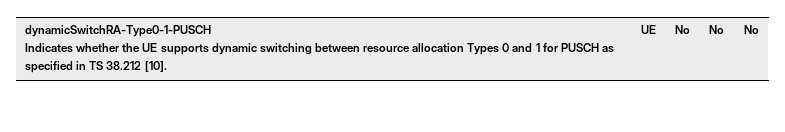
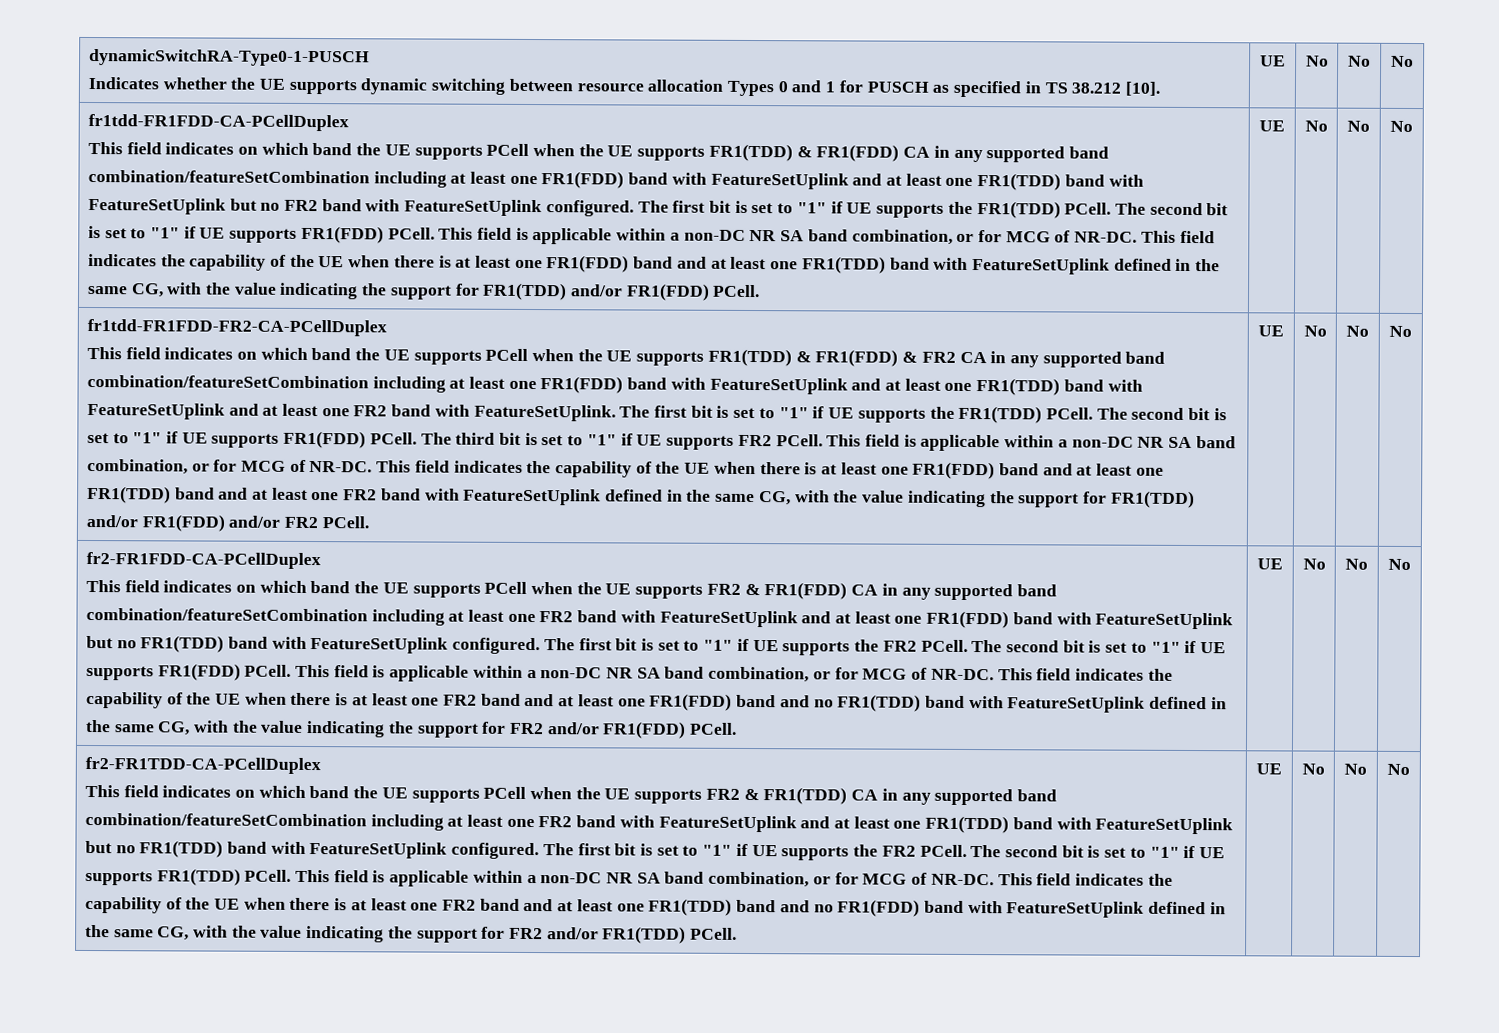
(759, 29) none -> [87,113,349,132] [87,141,1110,163] [87,169,1144,191] [87,197,1229,219] [87,225,1215,245] [87,253,1221,275] [87,282,761,301] [1259,120,1285,132] [1304,120,1328,132] [1347,120,1370,132] [1390,120,1413,133] [86,318,387,337] [86,346,1166,368] [86,374,1143,396] [86,402,1227,424] [86,430,1236,452] [86,458,1164,480] [86,485,1195,509] [85,514,369,532] [1258,325,1284,337] [1303,325,1327,337] [1346,325,1369,337] [1389,325,1412,338] [85,551,321,570] [85,579,1058,601] [85,607,1234,630] [85,635,1227,656] [85,663,1173,683] [85,691,1227,713] [85,719,738,739] [1257,558,1283,570] [1302,558,1326,570] [1345,558,1368,570] [1388,558,1411,571] [84,756,321,775] [84,784,1058,806] [84,812,1234,835] [84,840,1226,861] [84,868,1173,888] [84,896,1226,918] [84,924,738,944] [1256,763,1282,775] [1301,763,1325,775] [1344,763,1367,775] [1387,763,1410,775] // fr1tdd-FR1FDD-CA-PCellDuplex // This field indicates on which band the UE supports PCell when the UE supports FR1(TDD) & FR1(FDD) CA in any supported band combination/featureSetCombination including at least one FR1(FDD) band with FeatureSetUplink and at least one FR1(TDD) band with FeatureSetUplink but no FR2 band with FeatureSetUplink configured. The first bit is set to "1" if UE supports the FR1(TDD) PCell. The second bit is set to "1" if UE supports FR1(FDD) PCell. This field is applicable within a non-DC NR SA band combination, or for MCG of NR-DC. This field indicates the capability of the UE when there is at least one FR1(FDD) band and at least one FR1(TDD) band with FeatureSetUplink defined in the same CG, with the value indicating the support for FR1(TDD) and/or FR1(FDD) PCell. | UE | No | No | No // fr1tdd-FR1FDD-FR2-CA-PCellDuplex // This field indicates on which band the UE supports PCell when the UE supports FR1(TDD) & FR1(FDD) & FR2 CA in any supported band combination/featureSetCombination including at least one FR1(FDD) band with FeatureSetUplink and at least one FR1(TDD) band with FeatureSetUplink and at least one FR2 band with FeatureSetUplink. The first bit is set to "1" if UE supports the FR1(TDD) PCell. The second bit is set to "1" if UE supports FR1(FDD) PCell. The third bit is set to "1" if UE supports FR2 PCell. This field is applicable within a non-DC NR SA band combination, or for MCG of NR-DC. This field indicates the capability of the UE when there is at least one FR1(FDD) band and at least one FR1(TDD) band and at least one FR2 band with FeatureSetUplink defined in the same CG, with the value indicating the support for FR1(TDD) and/or FR1(FDD) and/or FR2 PCell. | UE | No | No | No // fr2-FR1FDD-CA-PCellDuplex // This field indicates on which band the UE supports PCell when the UE supports FR2 & FR1(FDD) CA in any supported band combination/featureSetCombination including at least one FR2 band with FeatureSetUplink and at least one FR1(FDD) band with FeatureSetUplink but no FR1(TDD) band with FeatureSetUplink configured. The first bit is set to "1" if UE supports the FR2 PCell. The second bit is set to "1" if UE supports FR1(FDD) PCell. This field is applicable within a non-DC NR SA band combination, or for MCG of NR-DC. This field indicates the capability of the UE when there is at least one FR2 band and at least one FR1(FDD) band and no FR1(TDD) band with FeatureSetUplink defined in the same CG, with the value indicating the support for FR2 and/or FR1(FDD) PCell. | UE | No | No | No // fr2-FR1TDD-CA-PCellDuplex // This field indicates on which band the UE supports PCell when the UE supports FR2 & FR1(TDD) CA in any supported band combination/featureSetCombination including at least one FR2 band with FeatureSetUplink and at least one FR1(TDD) band with FeatureSetUplink but no FR1(TDD) band with FeatureSetUplink configured. The first bit is set to "1" if UE supports the FR2 PCell. The second bit is set to "1" if UE supports FR1(TDD) PCell. This field is applicable within a non-DC NR SA band combination, or for MCG of NR-DC. This field indicates the capability of the UE when there is at least one FR2 band and at least one FR1(TDD) band and no FR1(FDD) band with FeatureSetUplink defined in the same CG, with the value indicating the support for FR2 and/or FR1(TDD) PCell. | UE | No | No | No

